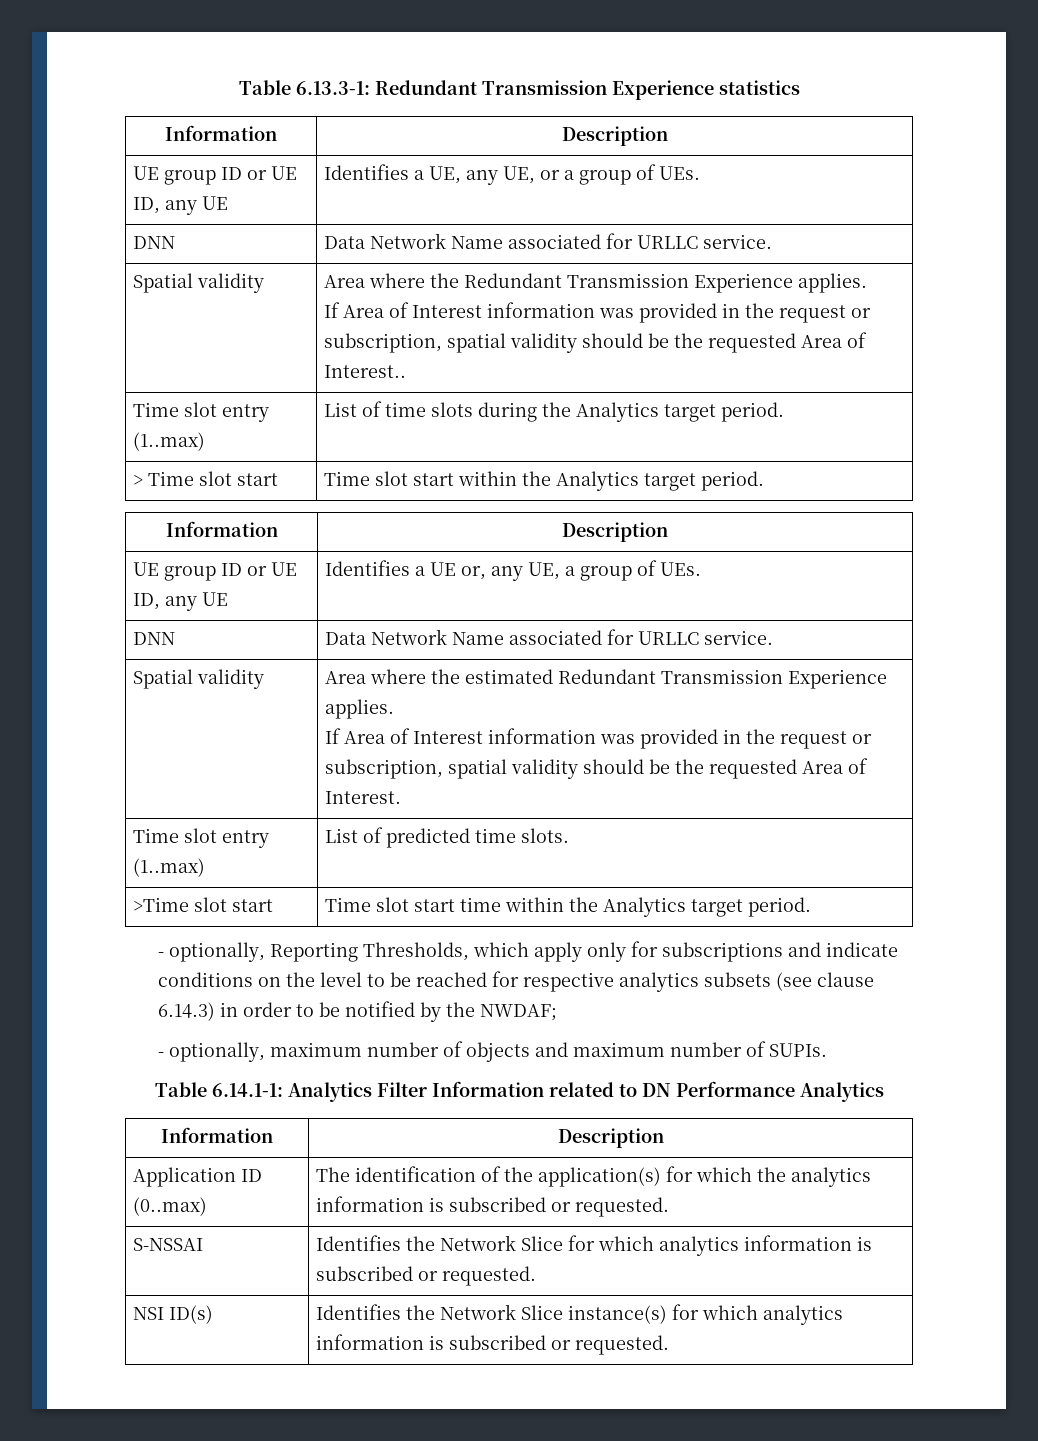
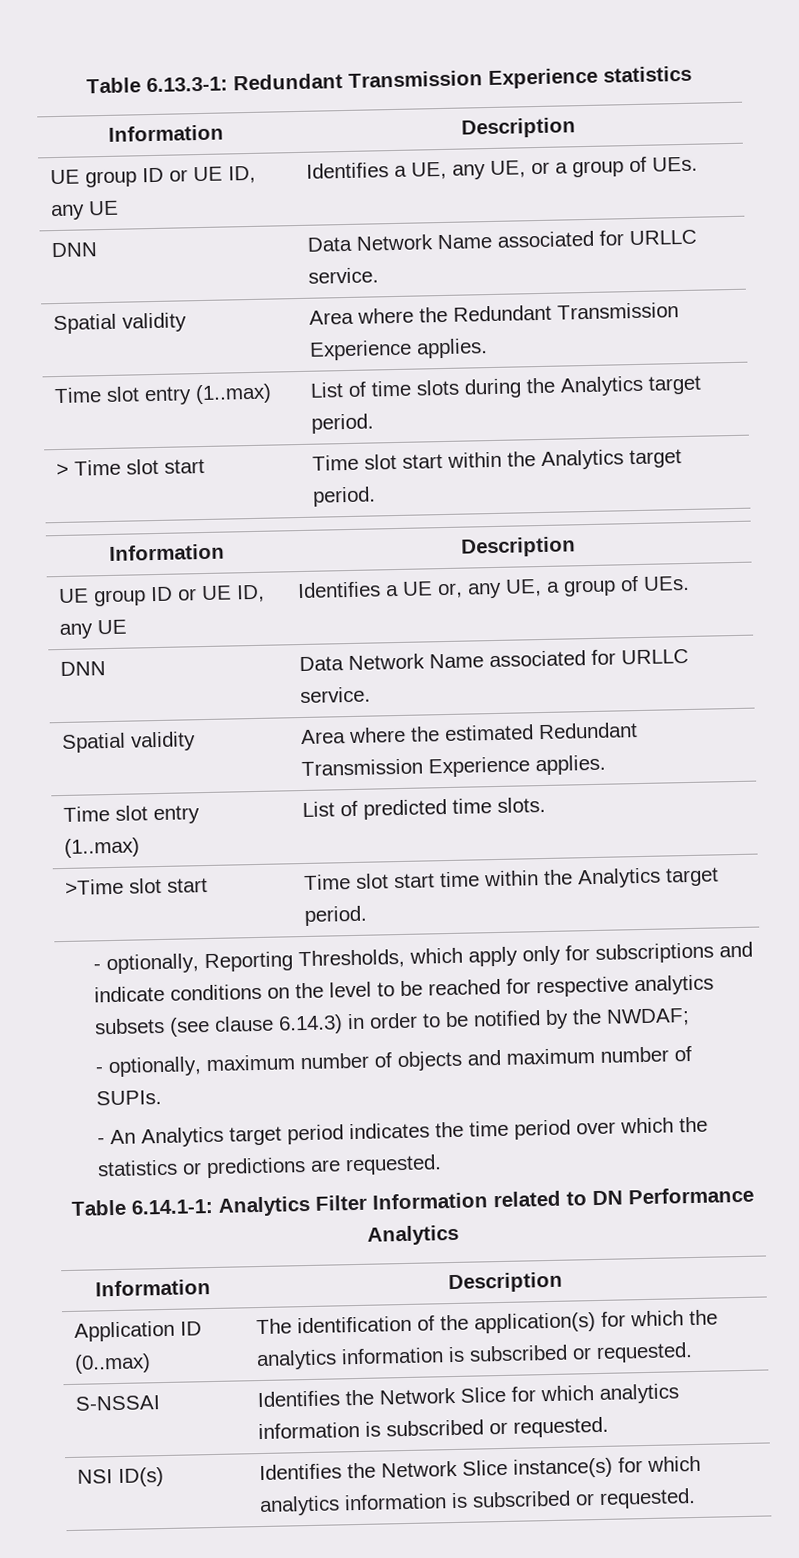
[324,302,872,323] [324,332,868,353] [324,365,407,378] // If Area of Interest information was provided in the request or subscription, spatial validity should be the requested Area of Interest.. -> (489, 348) none
[325,728,873,749] [325,758,869,779] [325,791,402,804] // If Area of Interest information was provided in the request or subscription, spatial validity should be the requested Area of Interest. -> (607, 765) none
(828, 1050) none -> [96,1116,708,1148] [96,1154,442,1179] // - An Analytics target period indicates the time period over which the statistics or predictions are requested.

